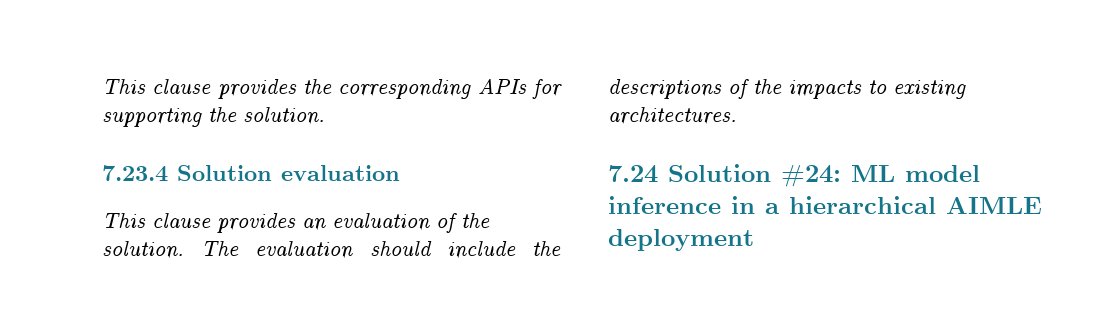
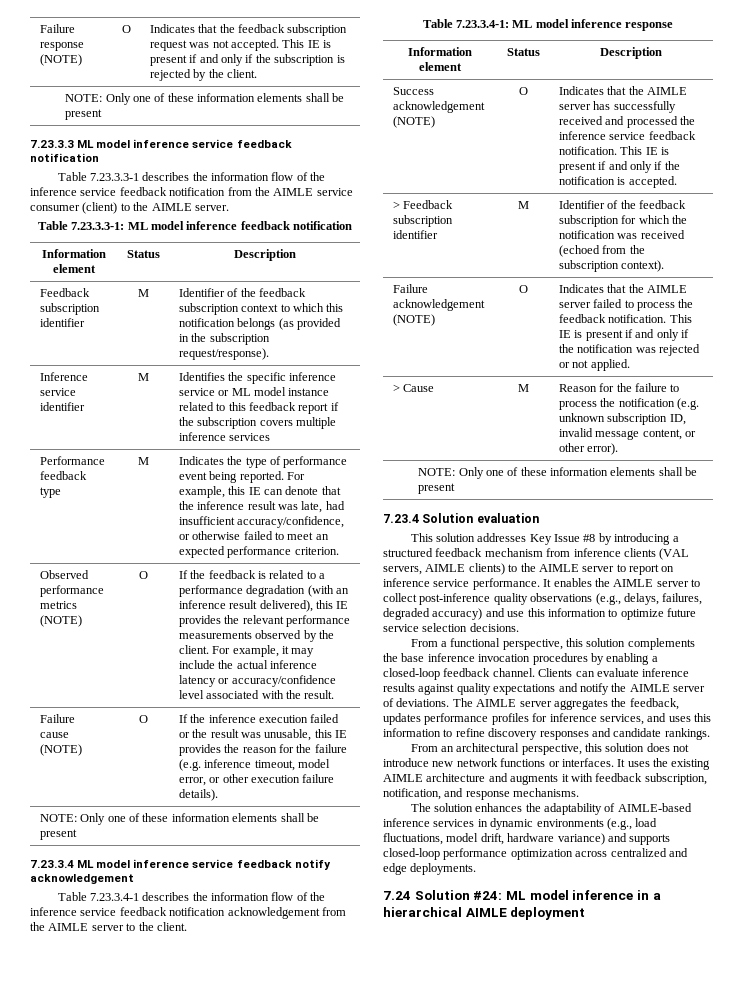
[102,78,562,99] [102,107,325,127] [102,165,400,182] [102,213,490,233] [102,241,561,259] [608,79,966,99] [608,107,737,125] This clause provides the corresponding APIs for supporting the solution. // 7.23.4 Solution evaluation // This clause provides an evaluation of the solution. The evaluation should include the descriptions of the impacts to existing architectures. -> [39,24,75,33] [39,42,84,51] [39,54,82,66] [121,25,131,33] [149,24,348,36] [149,39,332,51] [149,54,345,66] [149,69,258,81] [65,93,345,105] [65,109,103,120] [30,139,292,148] [30,153,99,162] [57,172,326,181] [30,187,353,196] [30,202,229,214] [37,221,353,230] [41,249,106,258] [52,264,96,273] [126,250,160,258] [233,249,296,261] [39,288,90,297] [39,303,100,315] [39,318,85,327] [137,289,149,297] [178,288,307,297] [178,303,344,315] [178,318,342,330] [178,333,270,345] [178,348,269,360] [39,372,88,381] [39,388,76,396] [39,402,85,411] [137,373,149,381] [178,372,337,384] [178,387,330,396] [178,402,339,414] [178,417,337,429] [178,432,271,441] [39,456,105,465] [39,471,87,480] [39,487,61,498] [137,457,149,465] [178,456,348,468] [178,471,306,483] [178,486,341,498] [178,501,345,513] [178,516,345,528] [178,531,329,540] [178,546,339,558] [39,570,89,579] [39,585,104,597] [39,601,77,609] [39,615,82,627] [138,571,148,579] [178,570,326,579] [178,585,350,597] [178,600,349,612] [178,615,351,627] [178,630,335,642] [178,645,315,657] [178,660,318,669] [178,675,336,687] [178,690,335,699] [39,714,75,723] [39,732,69,738] [39,744,82,756] [138,715,148,723] [178,714,340,723] [178,729,348,741] [178,744,347,756] [178,759,331,771] [178,774,335,786] [178,789,218,801] [39,813,319,825] [39,829,77,840] [30,859,331,870] [30,874,134,884] [57,892,326,901] [30,907,346,919] [30,922,187,931] [422,19,674,31] [408,47,472,56] [419,62,462,71] [506,48,540,56] [600,47,662,59] [392,87,434,95] [392,101,485,113] [392,116,435,128] [518,87,528,95] [558,86,688,95] [558,101,676,113] [558,116,696,128] [558,131,696,140] [558,146,670,155] [558,161,680,173] [558,176,677,188] [392,200,454,209] [392,215,453,227] [392,230,438,239] [517,201,529,209] [558,200,687,209] [558,215,688,227] [558,230,685,239] [558,245,645,257] [558,260,665,272] [392,284,428,293] [392,299,485,311] [392,314,435,326] [518,285,528,293] [558,284,688,293] [558,299,694,311] [558,314,692,323] [558,329,690,341] [558,344,701,356] [558,359,630,371] [392,384,435,392] [517,384,529,392] [558,383,680,392] [558,398,700,410] [558,413,686,425] [558,428,697,440] [558,443,619,455] [418,467,698,479] [418,483,456,494] [383,513,539,523] [410,533,679,545] [383,548,690,560] [383,563,675,575] [383,578,700,590] [383,593,703,605] [383,608,696,620] [383,623,519,632] [410,638,695,650] [383,653,658,665] [383,668,690,680] [383,683,705,695] [383,698,679,710] [383,713,711,725] [383,728,710,740] [410,743,690,755] [383,758,711,770] [383,773,707,785] [383,788,580,800] [410,803,692,815] [383,818,658,830] [383,833,671,845] [383,848,688,860] [383,863,477,875] Failure response (NOTE) | O | Indicates that the feedback subscription request was not accepted. This IE is present if and only if the subscription is rejected by the client. // NOTE: Only one of these information elements shall be present // 7.23.3.3 ML model inference service feedback notification // Table 7.23.3.3-1 describes the information flow of the inference service feedback notification from the AIMLE service consumer (client) to the AIMLE server. // Table 7.23.3.3-1: ML model inference feedback notification // Information element | Status | Description // Feedback subscription identifier | M | Identifier of the feedback subscription context to which this notification belongs (as provided in the subscription request/response). // Inference service identifier | M | Identifies the specific inference service or ML model instance related to this feedback report if the subscription covers multiple inference services // Performance feedback type | M | Indicates the type of performance event being reported. For example, this IE can denote that the inference result was late, had insufficient accuracy/confidence, or otherwise failed to meet an expected performance criterion. // Observed performance metrics (NOTE) | O | If the feedback is related to a performance degradation (with an inference result delivered), this IE provides the relevant performance measurements observed by the client. For example, it may include the actual inference latency or accuracy/confidence level associated with the result. // Failure cause (NOTE) | O | If the inference execution failed or the result was unusable, this IE provides the reason for the failure (e.g. inference timeout, model error, or other execution failure details). // NOTE: Only one of these information elements shall be present // 7.23.3.4 ML model inference service feedback notify acknowledgement // Table 7.23.3.4-1 describes the information flow of the inference service feedback notification acknowledgement from the AIMLE server to the client. // Table 7.23.3.4-1: ML model inference response // Information element | Status | Description // Success acknowledgement (NOTE) | O | Indicates that the AIMLE server has successfully received and processed the inference service feedback notification. This IE is present if and only if the notification is accepted. // > Feedback subscription identifier | M | Identifier of the feedback subscription for which the notification was received (echoed from the subscription context). // Failure acknowledgement (NOTE) | O | Indicates that the AIMLE server failed to process the feedback notification. This IE is present if and only if the notification was rejected or not applied. // > Cause | M | Reason for the failure to process the notification (e.g. unknown subscription ID, invalid message content, or other error). // NOTE: Only one of these information elements shall be present // 7.23.4 Solution evaluation // This solution addresses Key Issue #8 by introducing a structured feedback mechanism from inference clients (VAL servers, AIMLE clients) to the AIMLE server to report on inference service performance. It enables the AIMLE server to collect post-inference quality observations (e.g., delays, failures, degraded accuracy) and use this information to optimize future service selection decisions. // From a functional perspective, this solution complements the base inference invocation procedures by enabling a closed-loop feedback channel. Clients can evaluate inference results against quality expectations and notify the AIMLE server of deviations. The AIMLE server aggregates the feedback, updates performance profiles for inference services, and uses this information to refine discovery responses and candidate rankings. // From an architectural perspective, this solution does not introduce new network functions or interfaces. It uses the existing AIMLE architecture and augments it with feedback subscription, notification, and response mechanisms. // The solution enhances the adaptability of AIMLE-based inference services in dynamic environments (e.g., load fluctuations, model drift, hardware variance) and supports closed-loop performance optimization across centralized and edge deployments.

